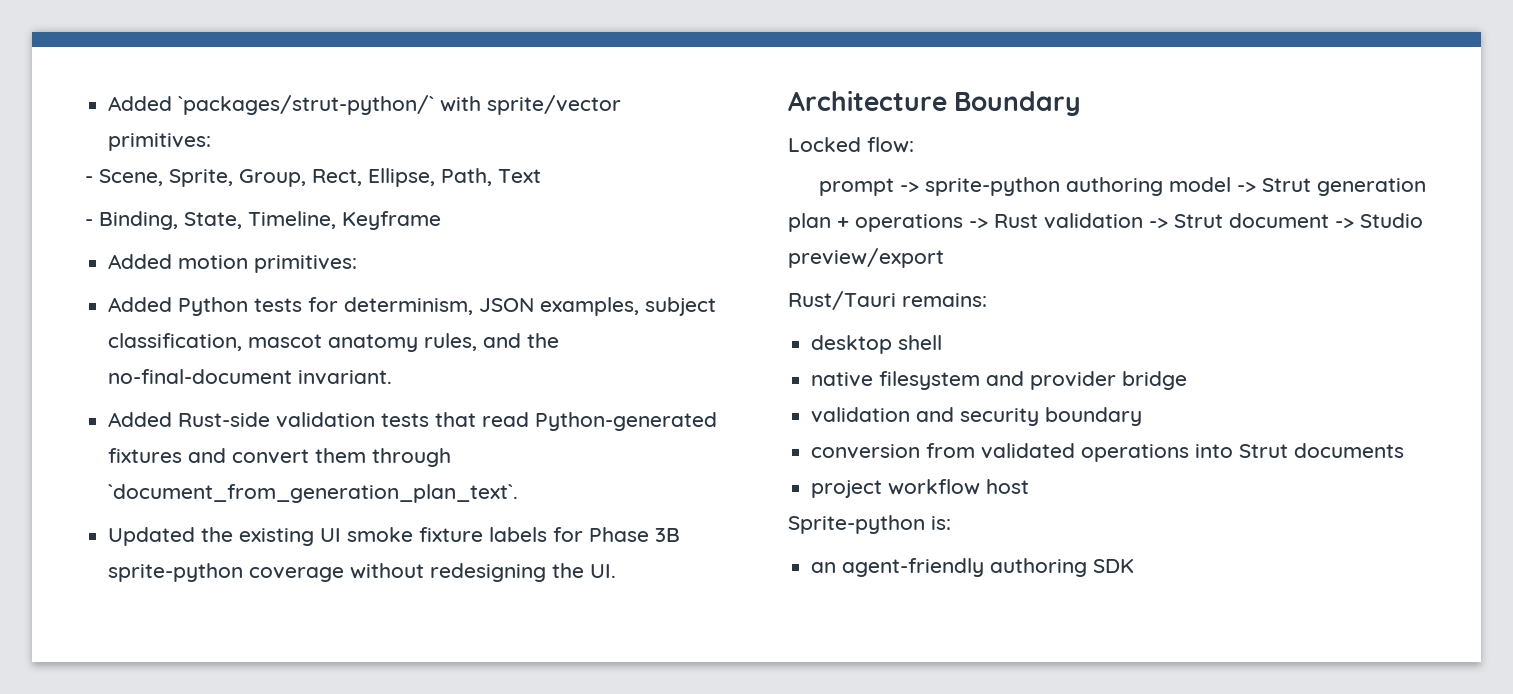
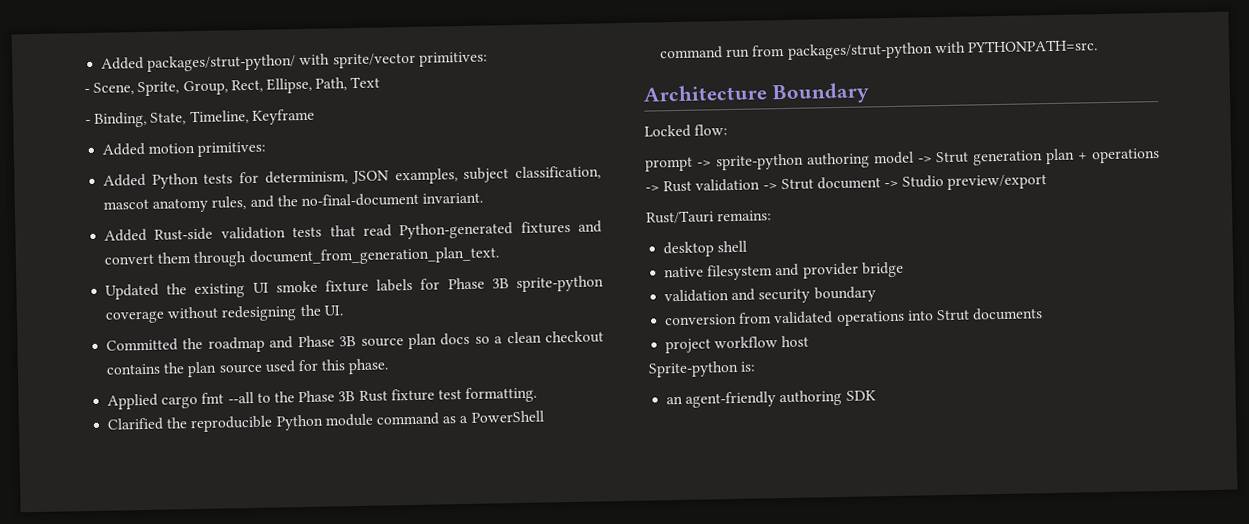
[108,95,435,115] Added `packages/strut-python/` -> [101,54,297,72] Added packages/strut-python/
[108,484,519,503] `document_from_generation_plan_text`. -> [248,246,499,267] document_from_generation_plan_text.
(617, 571) none -> [106,330,605,353] [106,358,390,378] [107,386,538,410] [107,410,544,433] [659,39,1098,60] // Committed the roadmap and Phase 3B source plan docs so a clean checkout contains the plan source used for this phase. // Applied cargo fmt --all to the Phase 3B Rust fixture test formatting. // Clarified the reproducible Python module command as a PowerShell command run from packages/strut-python with PYTHONPATH=src.

